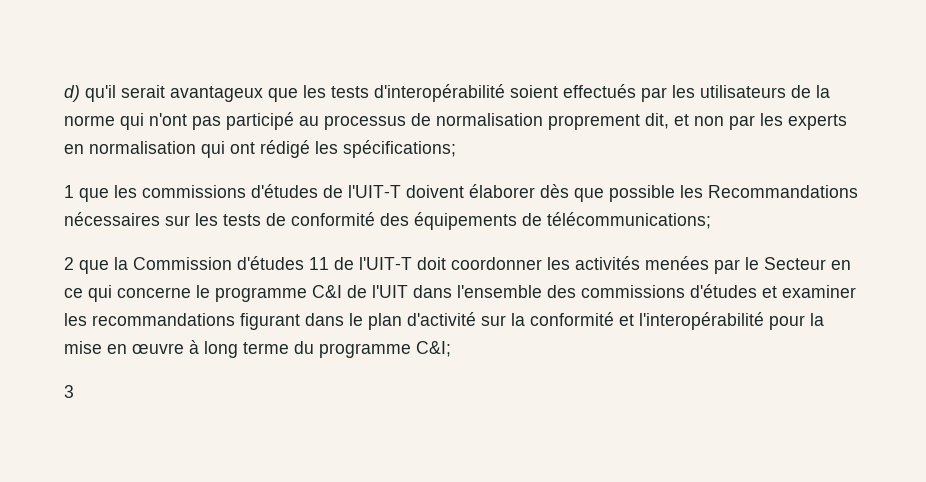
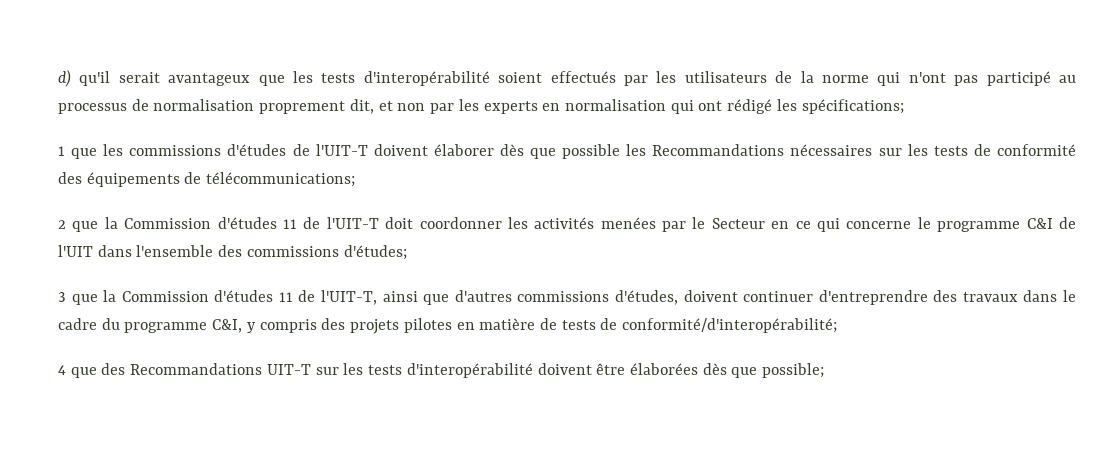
[690,284,856,298] [64,312,824,330] [64,340,451,358] [64,385,74,398] d'études et examiner les recommandations figurant dans le plan d'activité sur la conformité et l'interopérabilité pour la mise en œuvre à long terme du programme C&I; // 3 -> [343,245,407,260] [58,290,1076,305] [58,318,838,334] [58,363,825,378] d'études; // 3 que la Commission d'études 11 de l'UIT-T, ainsi que d'autres commissions d'études, doivent continuer d'entreprendre des travaux dans le cadre du programme C&I, y compris des projets pilotes en matière de tests de conformité/d'interopérabilité; // 4 que des Recommandations UIT-T sur les tests d'interopérabilité doivent être élaborées dès que possible;

